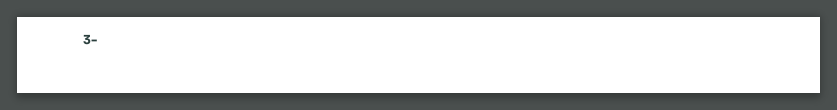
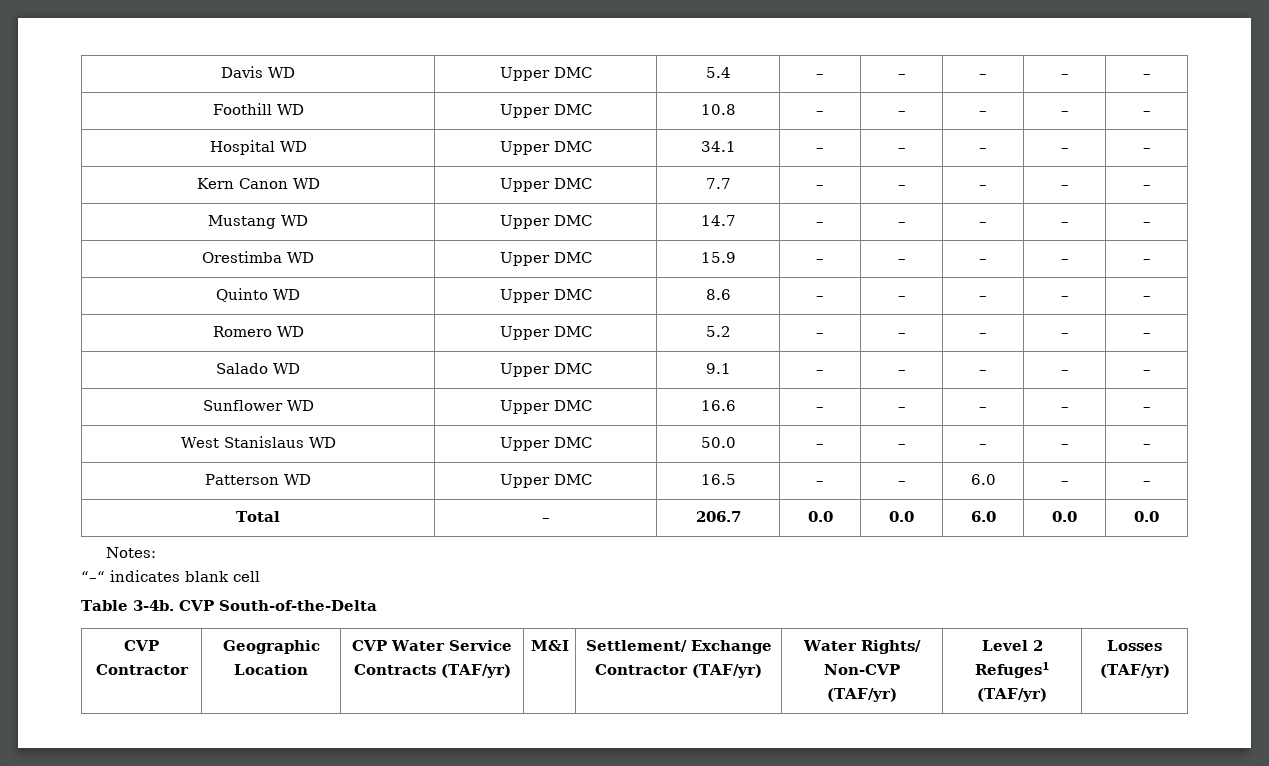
[83,34,97,45] 3- -> [221,66,295,78] [499,67,592,81] [705,67,731,78] [816,74,824,78] [897,74,906,78] [979,74,987,78] [1060,74,1069,78] [1142,74,1151,78] [212,103,304,115] [499,104,592,118] [700,104,736,115] [816,111,824,115] [897,111,906,115] [979,111,987,115] [1060,111,1069,115] [1142,111,1151,115] [209,140,307,155] [499,141,592,155] [700,141,736,152] [816,148,824,152] [897,148,906,152] [979,148,987,152] [1060,148,1069,152] [1142,148,1151,152] [196,178,320,189] [499,178,592,192] [705,178,731,189] [816,185,824,189] [897,185,906,189] [979,185,987,189] [1060,185,1069,189] [1142,185,1151,189] [208,215,308,229] [499,215,592,229] [700,215,736,226] [816,222,824,226] [897,222,906,226] [979,222,987,226] [1060,222,1069,226] [1142,222,1151,226] [202,251,314,263] [499,252,592,266] [700,252,736,263] [816,259,824,263] [897,259,906,263] [979,259,987,263] [1060,259,1069,263] [1142,259,1151,263] [216,288,300,302] [499,289,592,303] [705,289,731,300] [816,296,824,300] [897,296,906,300] [979,296,987,300] [1060,296,1069,300] [1142,296,1151,300] [212,326,304,337] [499,326,592,340] [705,326,731,337] [816,333,824,337] [897,333,906,337] [979,333,987,337] [1060,333,1069,337] [1142,333,1151,337] [216,363,300,374] [499,363,592,377] [705,363,731,374] [816,370,824,374] [897,370,906,374] [979,370,987,374] [1060,370,1069,374] [1142,370,1151,374] [202,400,314,411] [499,400,592,414] [700,400,736,411] [816,407,824,411] [897,407,906,411] [979,407,987,411] [1060,407,1069,411] [1142,407,1151,411] [180,436,336,448] [499,437,592,451] [700,437,736,448] [816,444,824,448] [897,444,906,448] [979,444,987,448] [1060,444,1069,448] [1142,444,1151,448] [205,474,311,485] [499,474,592,488] [700,474,736,485] [816,481,824,485] [897,481,906,485] [970,474,996,485] [1060,481,1069,485] [1142,481,1151,485] [236,511,281,522] [541,518,550,522] [695,511,741,522] [807,511,833,522] [889,511,914,522] [970,511,996,522] [1052,511,1077,522] [1134,511,1159,522] [106,547,157,558] [81,570,260,582] [81,600,377,611] [124,640,159,651] [95,664,189,675] [222,640,320,654] [234,664,308,675] [352,640,512,651] [353,664,511,678] [530,640,569,651] [585,640,772,654] [595,664,762,678] [803,640,921,654] [824,664,900,675] [827,688,897,702] [981,640,1043,651] [974,662,1050,678] [977,688,1047,702] [1107,640,1162,651] [1099,664,1170,678] Davis WD | Upper DMC | 5.4 | – | – | – | – | – // Foothill WD | Upper DMC | 10.8 | – | – | – | – | – // Hospital WD | Upper DMC | 34.1 | – | – | – | – | – // Kern Canon WD | Upper DMC | 7.7 | – | – | – | – | – // Mustang WD | Upper DMC | 14.7 | – | – | – | – | – // Orestimba WD | Upper DMC | 15.9 | – | – | – | – | – // Quinto WD | Upper DMC | 8.6 | – | – | – | – | – // Romero WD | Upper DMC | 5.2 | – | – | – | – | – // Salado WD | Upper DMC | 9.1 | – | – | – | – | – // Sunflower WD | Upper DMC | 16.6 | – | – | – | – | – // West Stanislaus WD | Upper DMC | 50.0 | – | – | – | – | – // Patterson WD | Upper DMC | 16.5 | – | – | 6.0 | – | – // Total | – | 206.7 | 0.0 | 0.0 | 6.0 | 0.0 | 0.0 // Notes: // “–“ indicates blank cell // Table 3-4b. CVP South-of-the-Delta // CVP Contractor | Geographic Location | CVP Water Service Contracts (TAF/yr) | M&I | Settlement/ Exchange Contractor (TAF/yr) | Water Rights/ Non-CVP (TAF/yr) | Level 2 Refuges1 (TAF/yr) | Losses (TAF/yr)

